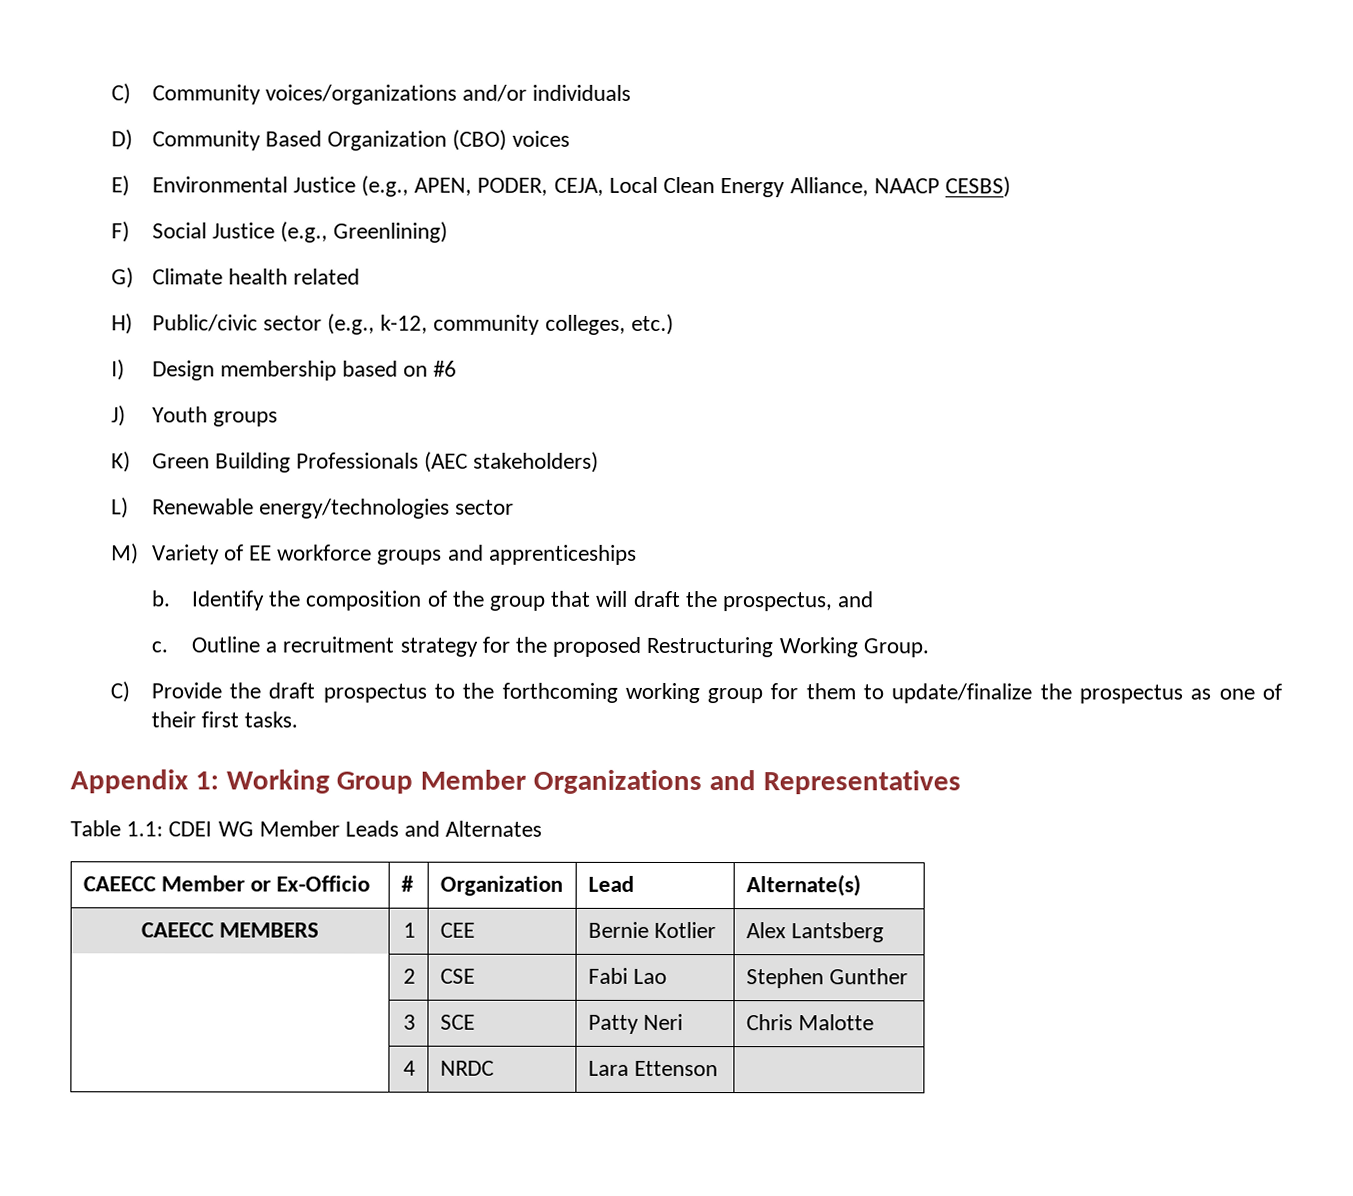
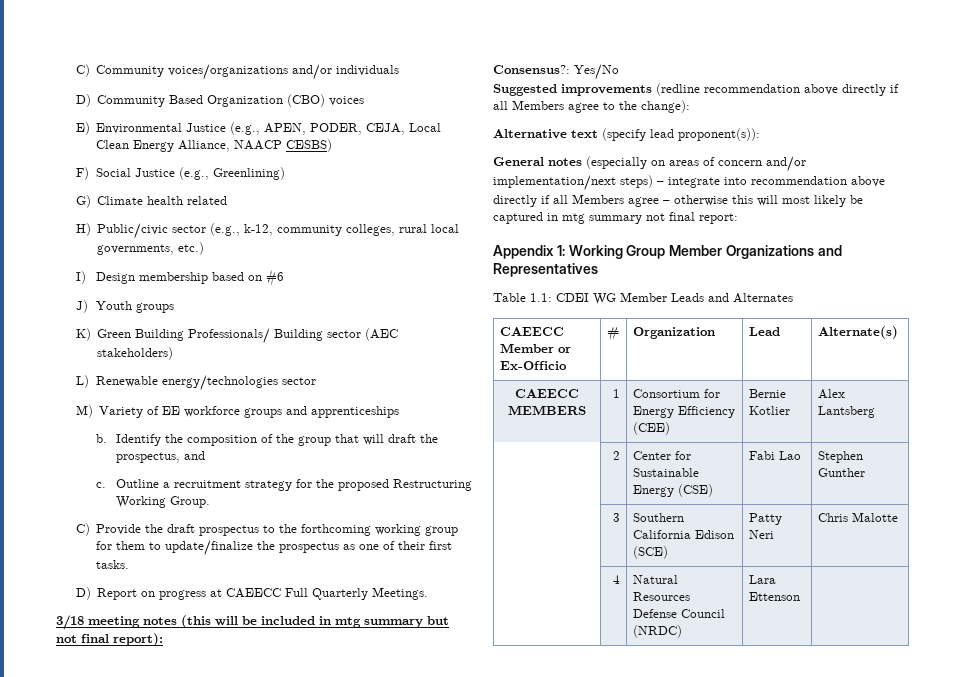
(626, 324) none -> [399,224,460,233] [97,244,175,255] rural local governments,
[296,452,420,469] Professionals -> [188,328,362,344] Professionals/ Building sector
(299, 719) none -> [75,587,429,600] [56,615,449,630] [56,633,163,646] [493,64,619,80] [493,83,899,96] [493,100,690,113] [493,128,760,141] [493,156,806,172] [493,175,885,191] [493,194,863,207] [493,212,738,224] // D) Report on progress at CAEECC Full Quarterly Meetings. // 3/18 meeting notes (this will be included in mtg summary but not final report): // Consensus?: Yes/No // Suggested improvements (redline recommendation above directly if all Members agree to the change): // Alternative text (specify lead proponent(s)): // General notes (especially on areas of concern and/or implementation/next steps) – integrate into recommendation above directly if all Members agree – otherwise this will most likely be captured in mtg summary not final report:
[439,922,475,938] CEE -> [632,389,720,398] [632,406,735,418] [632,422,670,435] Consortium for Energy Efficiency (CEE)
[439,968,475,984] CSE -> [632,451,691,460] [632,468,699,477] [632,484,713,497] Center for Sustainable Energy (CSE)
[439,1014,475,1030] SCE -> [632,513,684,522] [632,530,734,539] [632,546,668,559] Southern California Edison (SCE)
[439,1060,494,1076] NRDC -> [632,575,678,584] [632,592,690,601] [632,609,725,618] [632,625,682,638] Natural Resources Defense Council (NRDC)

